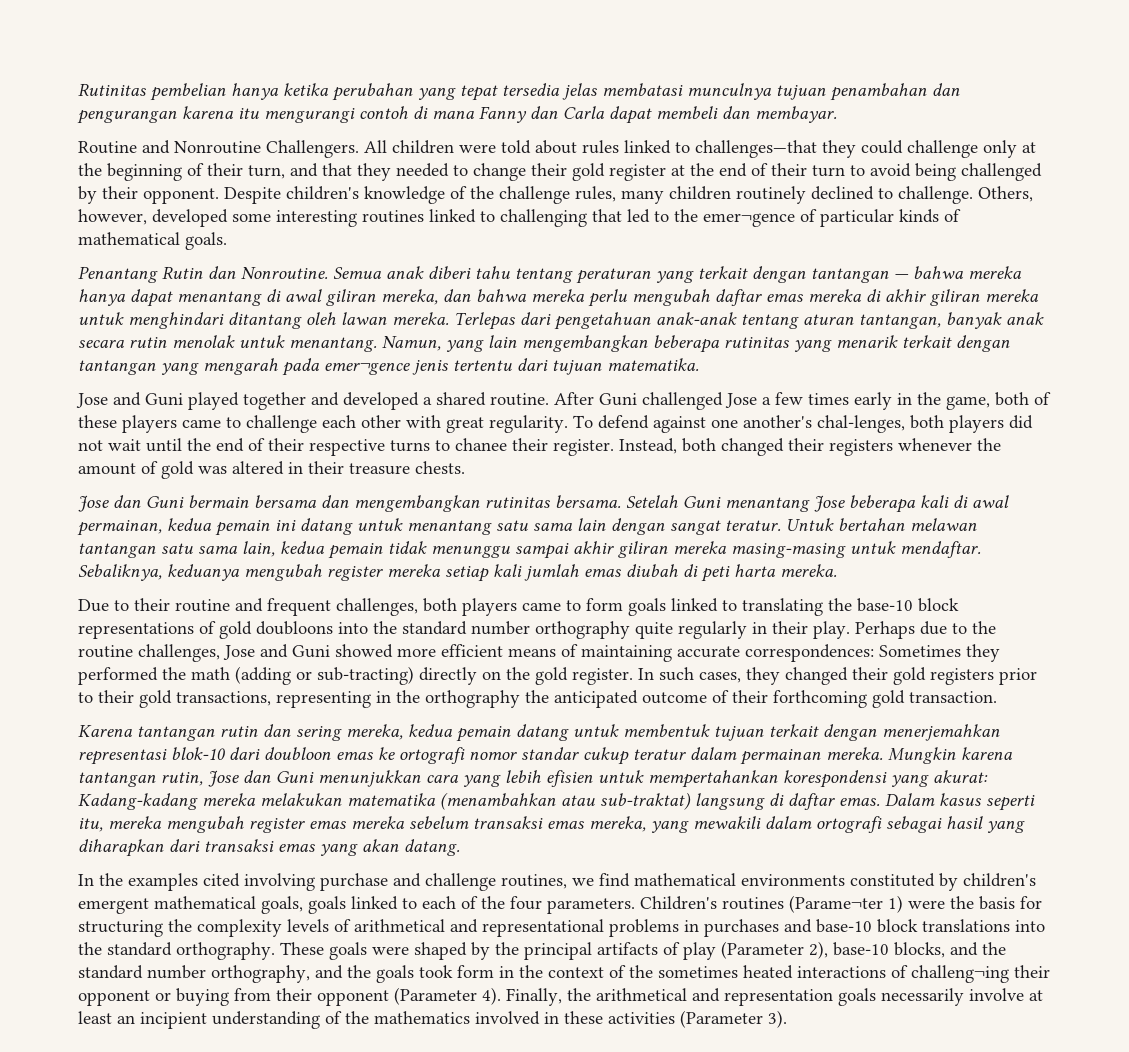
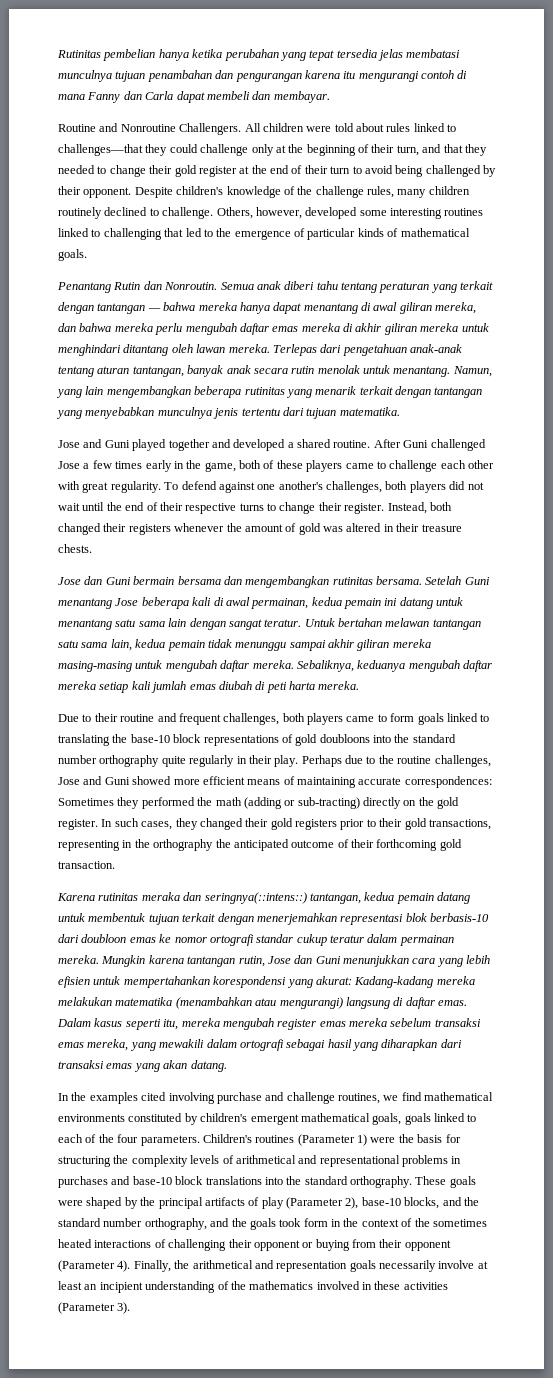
[703,213,795,227] emer¬gence -> [234,230,291,240] emergence
[241,267,328,279] Nonroutine. -> [164,282,218,290] Nonroutin.
[203,358,410,376] mengarah pada emer¬gence -> [85,407,212,419] menyebabkan munculnya
[817,415,905,433] chal-lenges, -> [326,481,382,493] challenges,
[455,438,507,451] chanee -> [279,502,316,514] change
[900,541,981,558] mendaftar. -> [165,660,294,672] mengubah daftar mereka.
[327,566,383,581] register -> [463,660,492,672] daftar
[137,724,403,741] tantangan rutin dan sering mereka, -> [98,892,361,904] rutinitas meraka dan seringnya(::intens::) tantangan,
[171,747,226,760] blok-10 -> [405,913,489,922] blok berbasis-10
[399,747,517,764] ortografi nomor -> [174,934,254,946] nomor ortografi
[600,792,691,810] sub-traktat) -> [279,997,343,1009] mengurangi)
[789,895,883,913] (Parame¬ter -> [297,1134,355,1146] (Parameter
[911,965,1009,983] challeng¬ing -> [168,1239,227,1251] challenging

